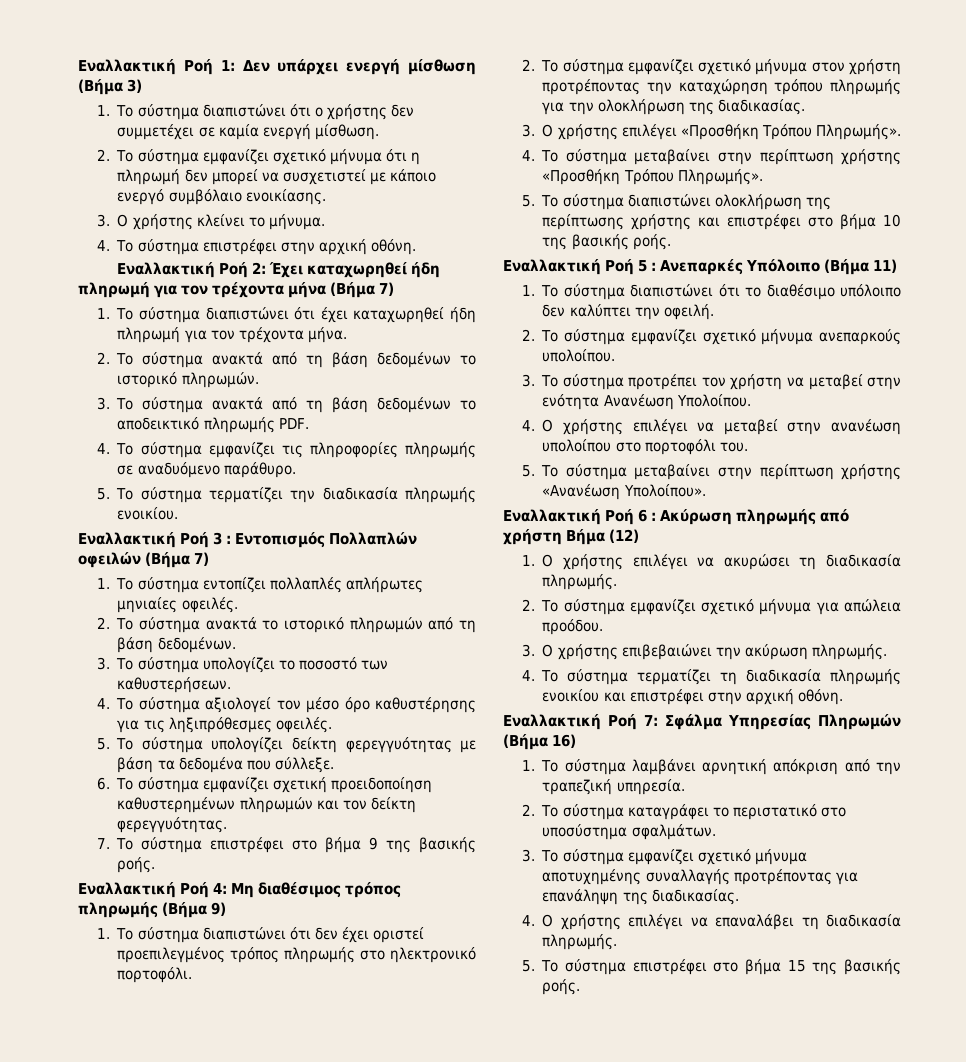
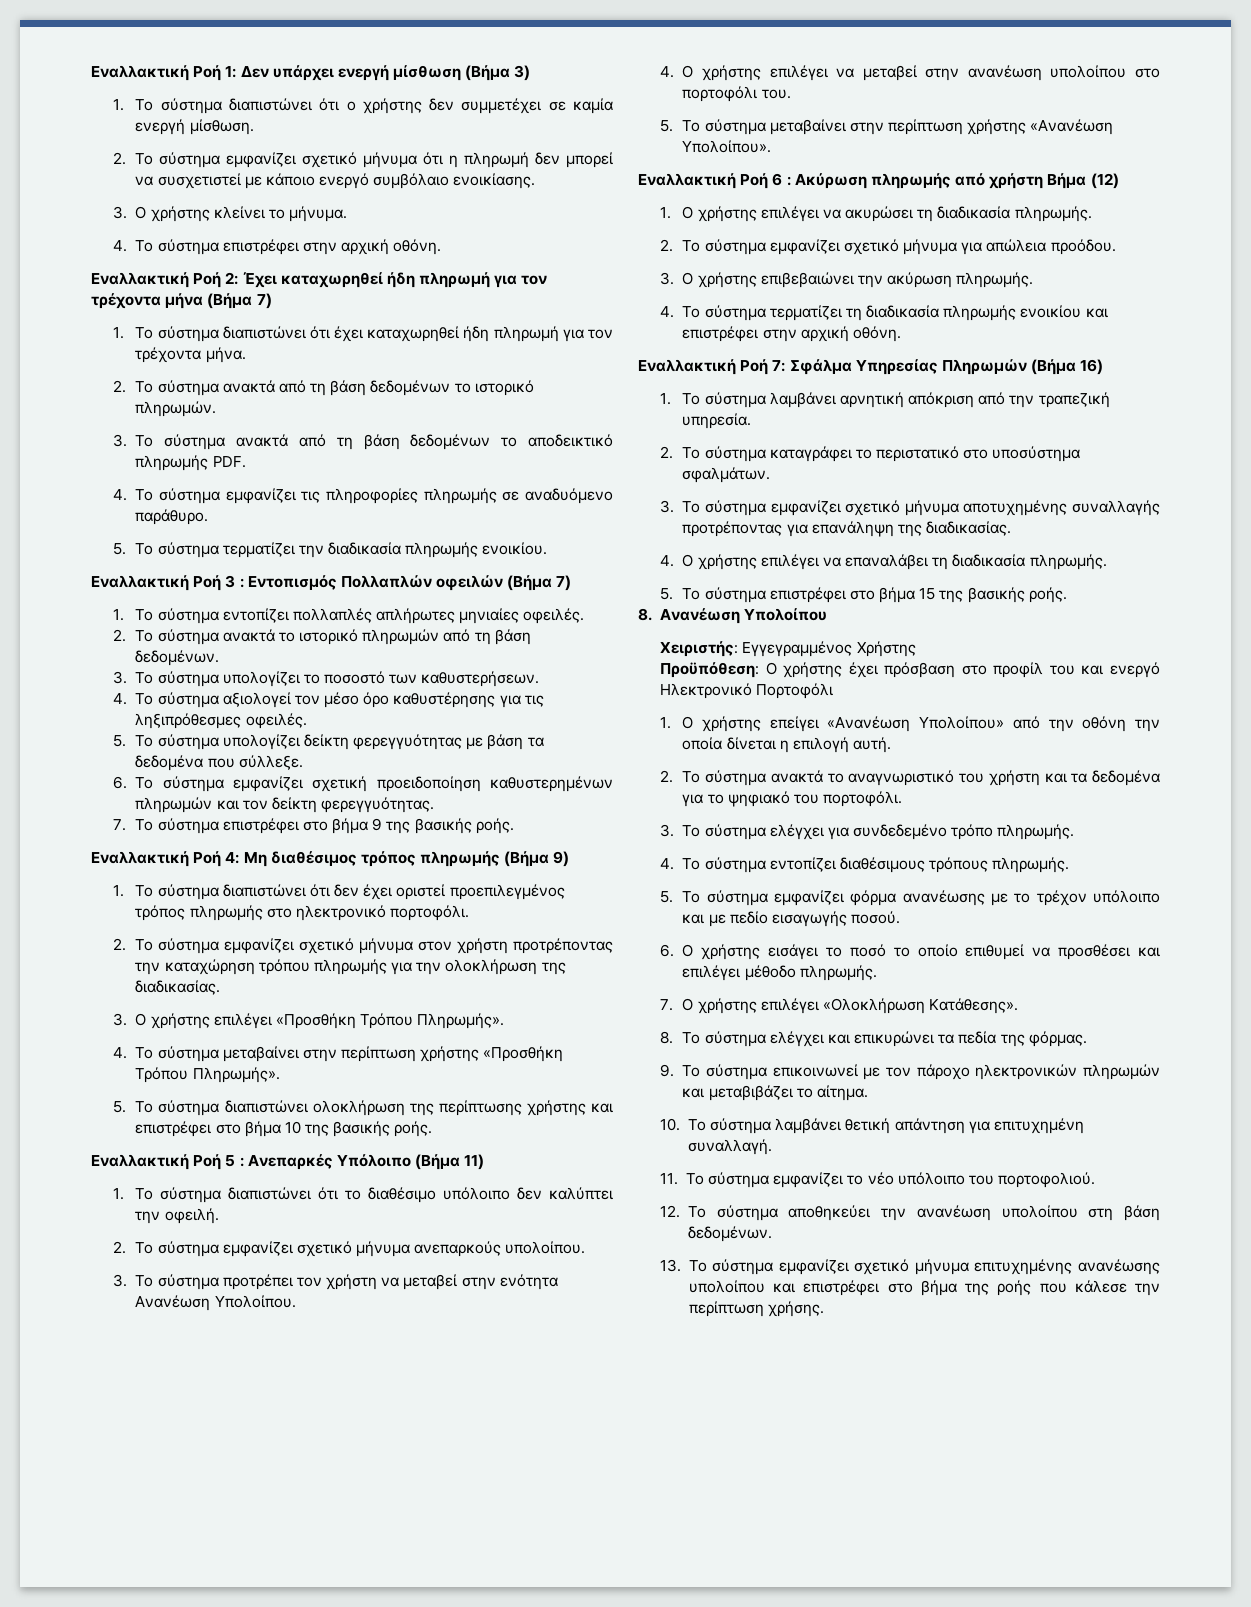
(581, 987) none -> [638,608,828,624] [660,641,916,657] [660,662,1160,678] [660,683,834,699] [660,716,1160,732] [682,737,892,753] [660,770,1160,786] [682,791,903,807] [660,824,1075,840] [660,857,1070,873] [660,890,1160,906] [682,911,901,927] [660,944,1160,960] [682,965,877,981] [660,998,1019,1014] [660,1031,1087,1047] [660,1064,1160,1080] [682,1085,868,1101] [660,1118,1085,1134] [687,1139,772,1155] [660,1172,1096,1188] [660,1205,1160,1221] [687,1226,772,1242] [660,1259,1160,1275] [688,1280,1160,1296] [688,1301,825,1317] // 8. Ανανέωση Υπολοίπου // Χειριστής: Εγγεγραμμένος Χρήστης // Προϋπόθεση: Ο χρήστης έχει πρόσβαση στο προφίλ του και ενεργό Ηλεκτρονικό Πορτοφόλι // 1. Ο χρήστης επείγει «Ανανέωση Υπολοίπου» από την οθόνη την οποία δίνεται η επιλογή αυτή. // 2. Το σύστημα ανακτά το αναγνωριστικό του χρήστη και τα δεδομένα για το ψηφιακό του πορτοφόλι. // 3. Το σύστημα ελέγχει για συνδεδεμένο τρόπο πληρωμής. // 4. Το σύστημα εντοπίζει διαθέσιμους τρόπους πληρωμής. // 5. Το σύστημα εμφανίζει φόρμα ανανέωσης με το τρέχον υπόλοιπο και με πεδίο εισαγωγής ποσού. // 6. Ο χρήστης εισάγει το ποσό το οποίο επιθυμεί να προσθέσει και επιλέγει μέθοδο πληρωμής. // 7. Ο χρήστης επιλέγει «Ολοκλήρωση Κατάθεσης». // 8. Το σύστημα ελέγχει και επικυρώνει τα πεδία της φόρμας. // 9. Το σύστημα επικοινωνεί με τον πάροχο ηλεκτρονικών πληρωμών και μεταβιβάζει το αίτημα. // 10. Το σύστημα λαμβάνει θετική απάντηση για επιτυχημένη συναλλαγή. // 11. Το σύστημα εμφανίζει το νέο υπόλοιπο του πορτοφολιού. // 12. Το σύστημα αποθηκεύει την ανανέωση υπολοίπου στη βάση δεδομένων. // 13. Το σύστημα εμφανίζει σχετικό μήνυμα επιτυχημένης ανανέωσης υπολοίπου και επιστρέφει στο βήμα της ροής που κάλεσε την περίπτωση χρήσης.

